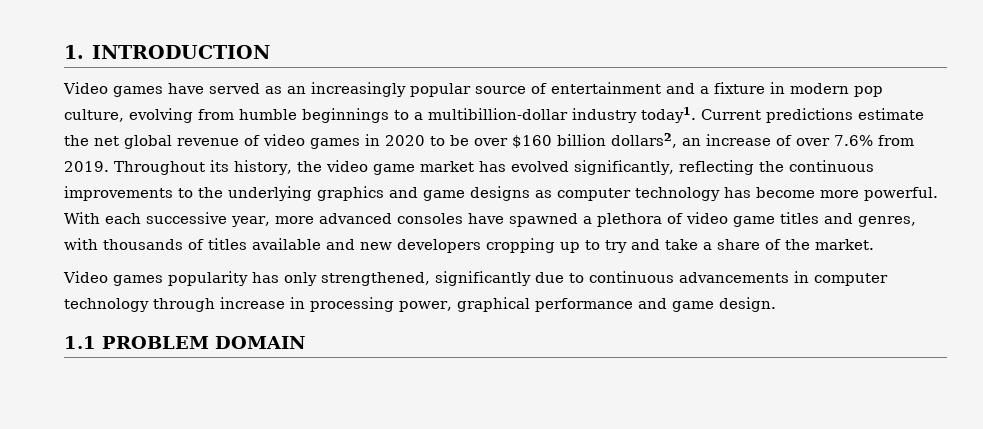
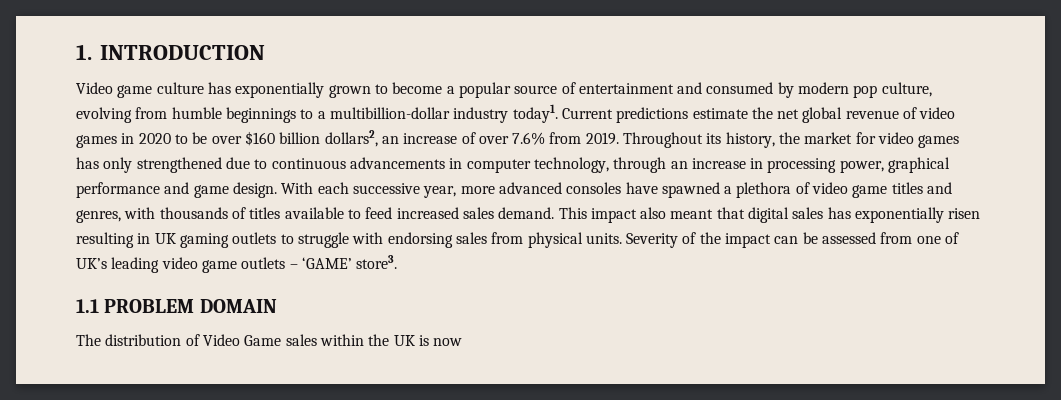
[113,82,406,97] games have served as an increasingly -> [117,82,455,98] game culture has exponentially grown to become a
[700,82,785,94] a fixture in -> [706,82,794,98] consumed by
[325,160,874,175] [64,186,938,201] video game market has evolved significantly, reflecting the continuous improvements to the underlying graphics and game designs as computer technology has become more powerful. -> [804,132,960,148] [76,157,951,173] [76,182,277,198] market for video games has only strengthened due to continuous advancements in computer technology, through an increase in processing power, graphical performance and game design.
[326,238,874,253] [63,271,888,286] [64,297,776,312] [64,336,305,349] and new developers cropping up to try and take a share of the market. // Video games popularity has only strengthened, significantly due to continuous advancements in computer technology through increase in processing power, graphical performance and game design. // 1.1 PROBLEM DOMAIN -> [347,207,981,223] [76,232,960,248] [76,255,398,273] [76,299,277,313] [76,334,463,346] to feed increased sales demand. This impact also meant that digital sales has exponentially risen resulting in UK gaming outlets to struggle with endorsing sales from physical units. Severity of the impact can be assessed from one of UK’s leading video game outlets – ‘GAME’ store3. // 1.1 PROBLEM DOMAIN // The distribution of Video Game sales within the UK is now

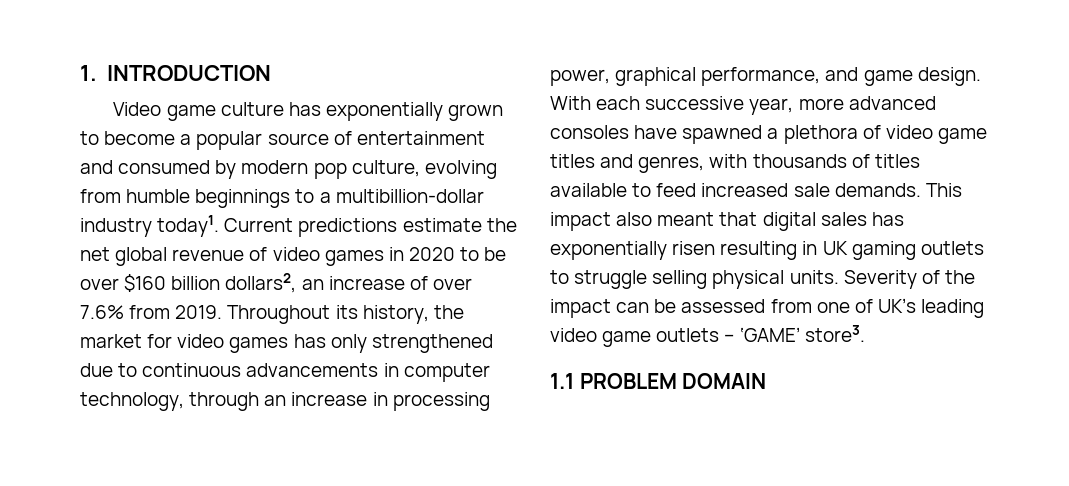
[76,182,160,198] performance -> [701,67,821,86] performance,
[462,207,555,219] sales demand. -> [793,183,921,197] sale demands.
[352,232,524,248] with endorsing sales from -> [652,270,708,289] selling
[76,334,463,346] // The distribution of Video Game sales within the UK is now -> (767, 381) none

